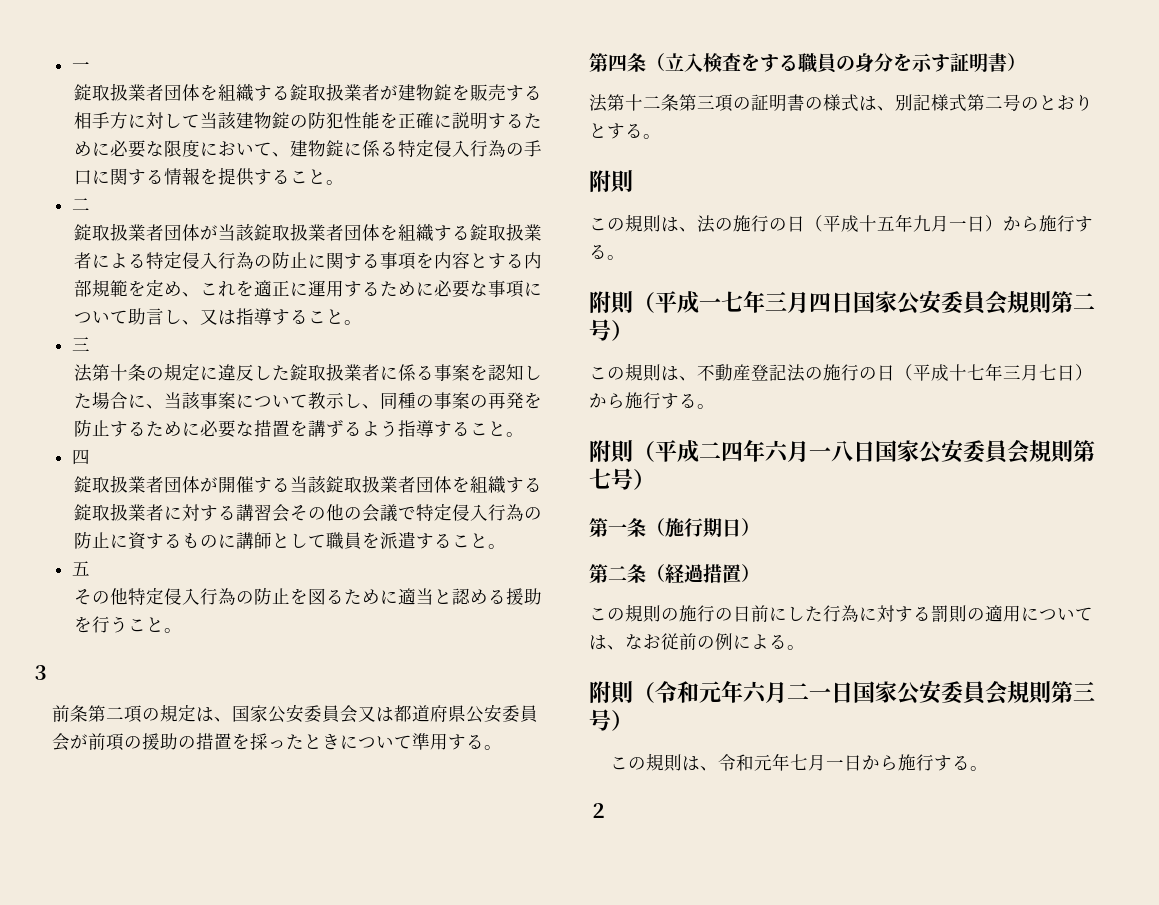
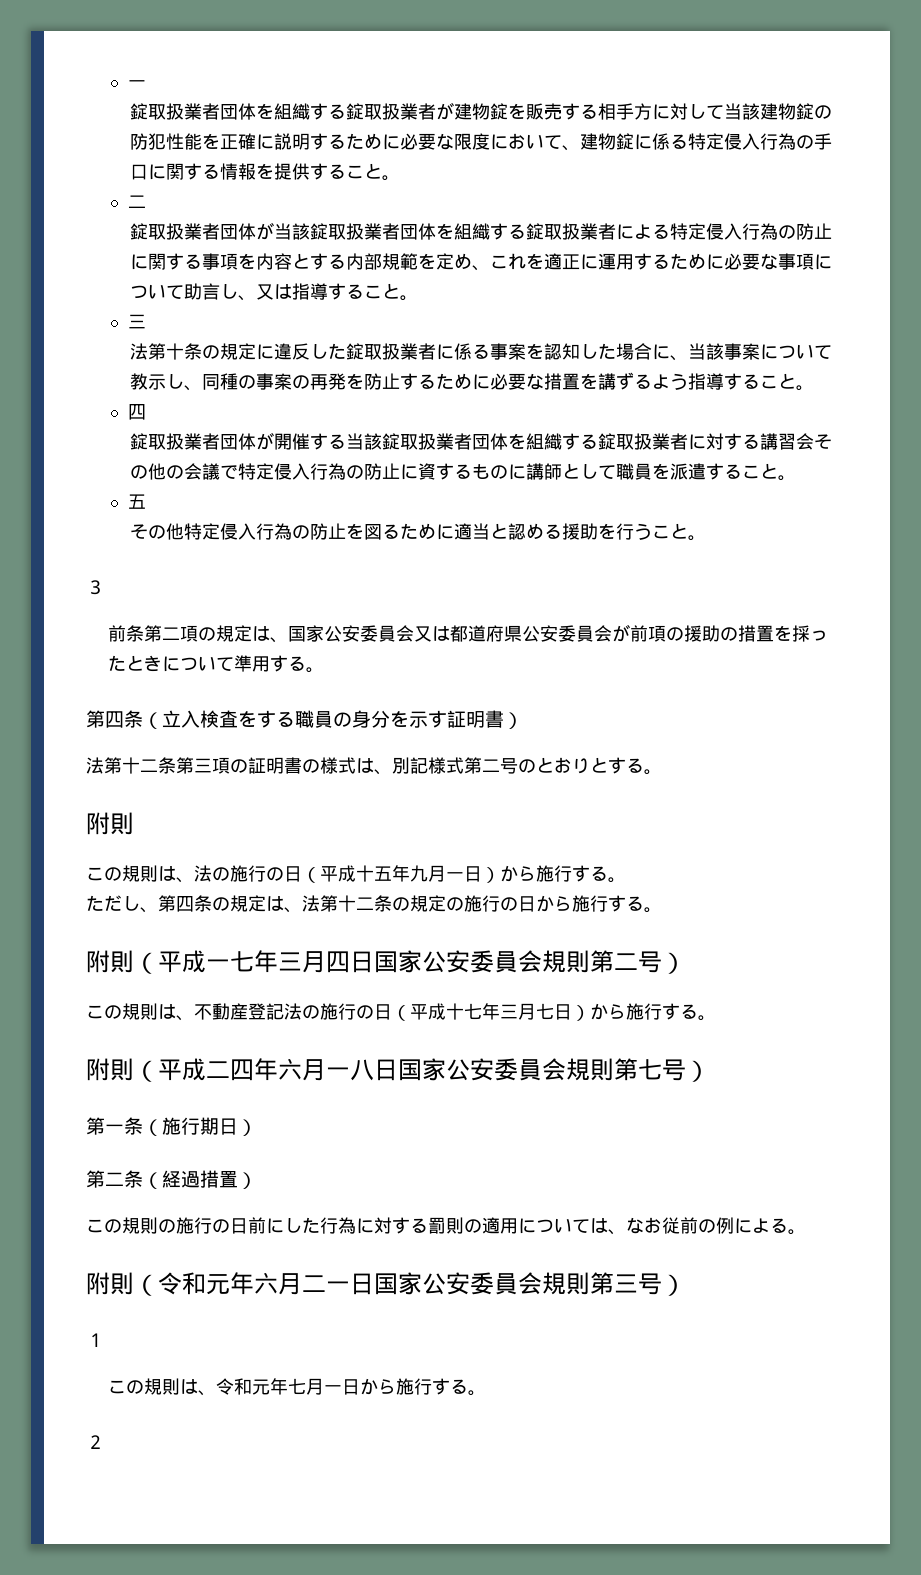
(625, 257) none -> [86,895,662,913] // ただし、第四条の規定は、法第十二条の規定の施行の日から施行する。
(633, 720) none -> [86,1333,105,1347] // １

